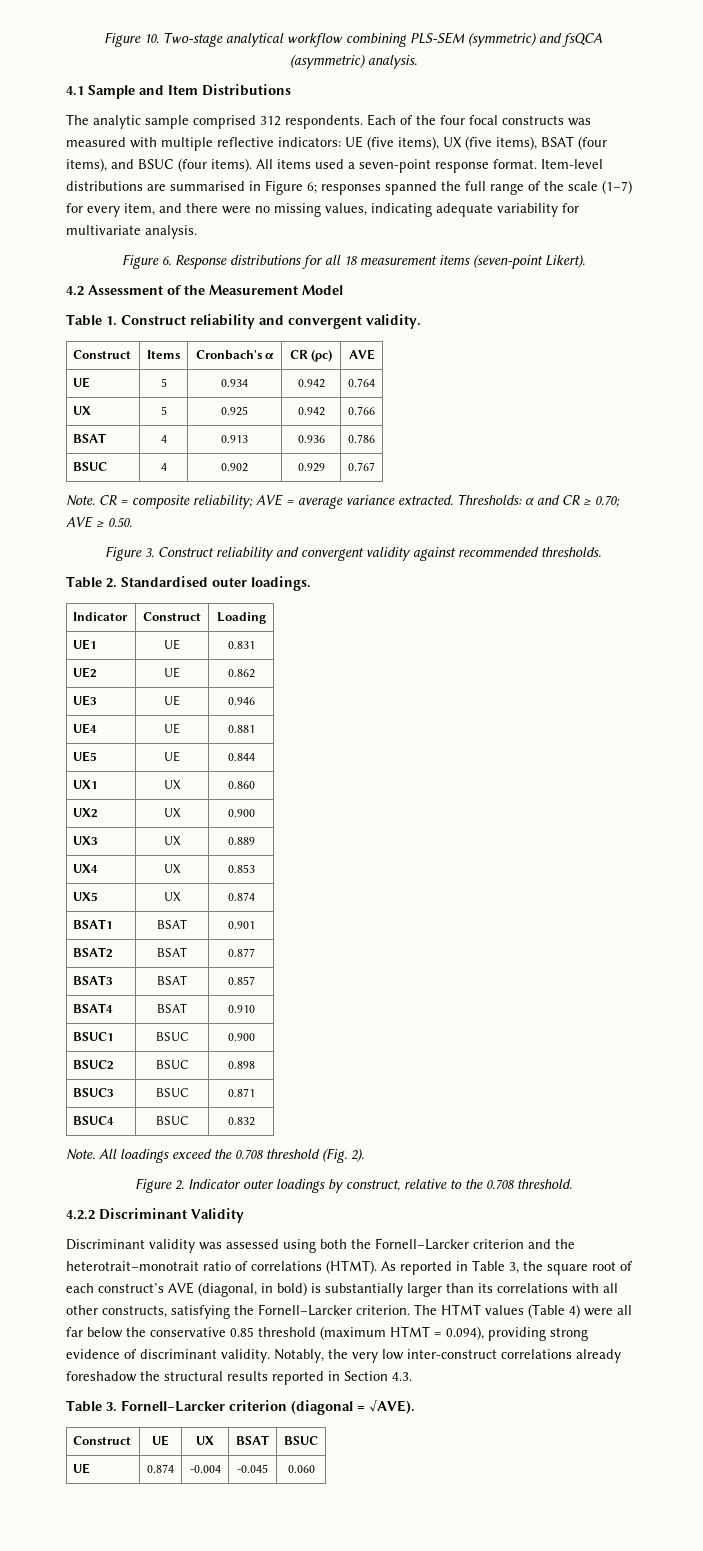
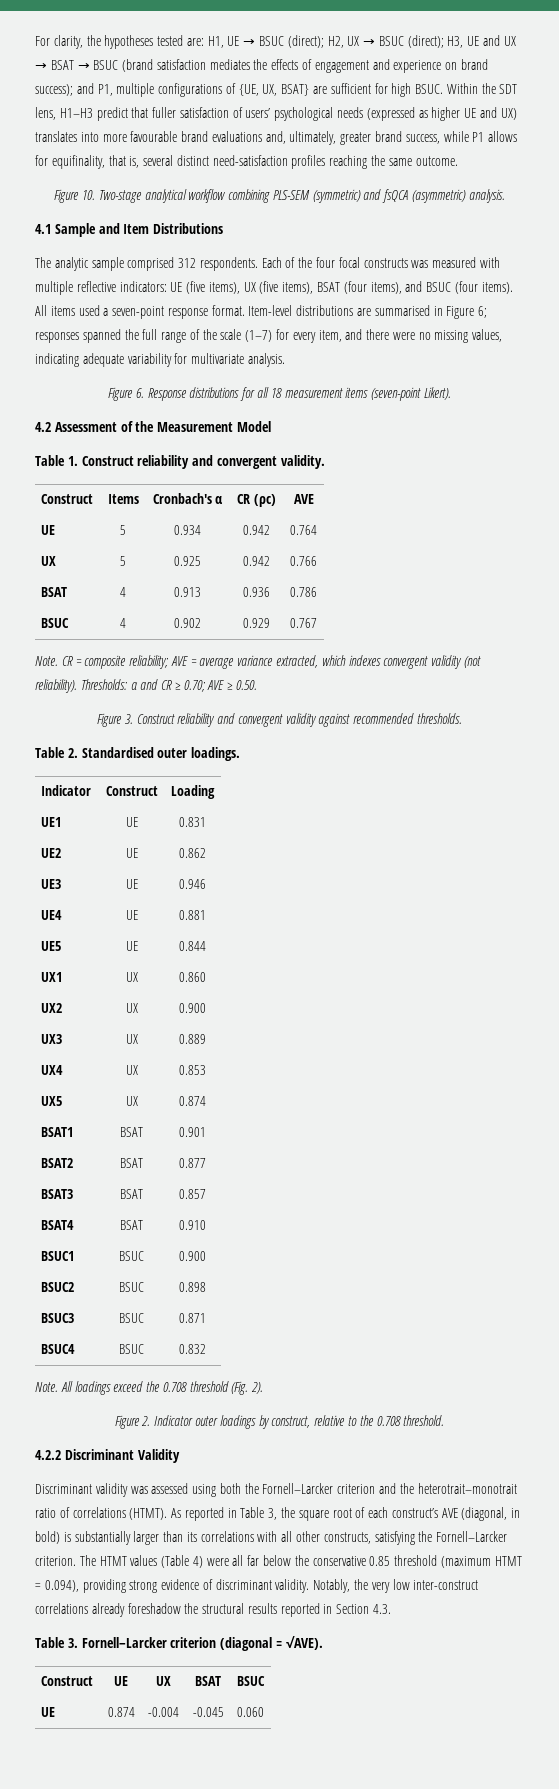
(104, 39) none -> [35,35,516,49] [35,59,488,73] [35,83,518,97] [35,107,517,121] [35,131,518,145] [35,155,458,169] For clarity, the hypotheses tested are: H1, UE → BSUC (direct); H2, UX → BSUC (direct); H3, UE and UX → BSAT → BSUC (brand satisfaction mediates the effects of engagement and experience on brand success); and P1, multiple configurations of {UE, UX, BSAT} are sufficient for high BSUC. Within the SDT lens, H1–H3 predict that fuller satisfaction of users’ psychological needs (expressed as higher UE and UX) translates into more favourable brand evaluations and, ultimately, greater brand success, while P1 allows for equifinality, that is, several distinct need-satisfaction profiles reaching the same outcome. //
[398,495,453,505] extracted. -> [276,655,481,669] [35,679,77,693] extracted, which indexes convergent validity (not reliability).

